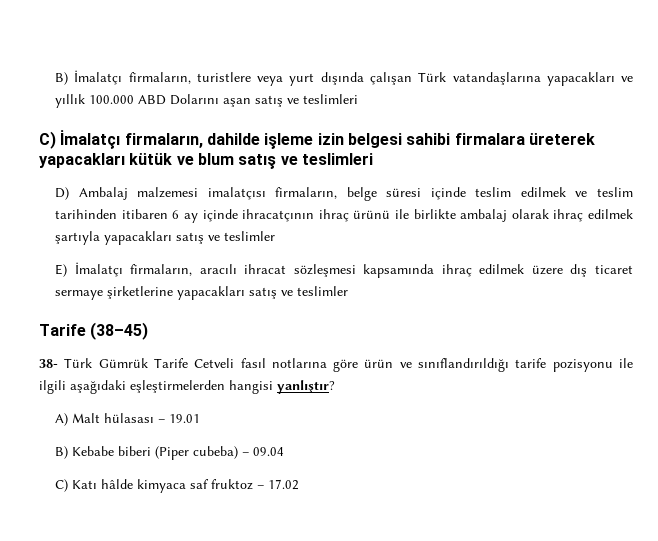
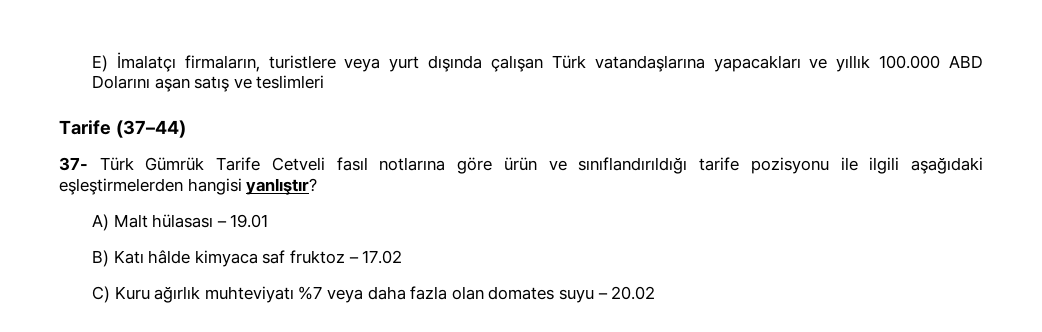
[55,72,69,85] B) -> [92,55,109,72] E)
[39,130,595,149] [39,153,373,169] [55,187,633,201] [55,209,633,223] [55,231,276,245] [55,262,633,278] [55,286,349,300] [39,322,149,340] [39,359,58,368] C) İmalatçı firmaların, dahilde işleme izin belgesi sahibi firmalara üreterek yapacakları kütük ve blum satış ve teslimleri // D) Ambalaj malzemesi imalatçısı firmaların, belge süresi içinde teslim edilmek ve teslim tarihinden itibaren 6 ay içinde ihracatçının ihraç ürünü ile birlikte ambalaj olarak ihraç edilmek şartıyla yapacakları satış ve teslimler // E) İmalatçı firmaların, aracılı ihracat sözleşmesi kapsamında ihraç edilmek üzere dış ticaret sermaye şirketlerine yapacakları satış ve teslimler // Tarife (38–45) // 38- -> [59,120,186,138] [59,157,88,171] Tarife (37–44) // 37-
[72,446,285,460] [55,479,69,492] Kebabe biberi (Piper cubeba) – 09.04 // C) -> (110, 258) none
(300, 484) none -> [92,286,656,303] // C) Kuru ağırlık muhteviyatı %7 veya daha fazla olan domates suyu – 20.02

